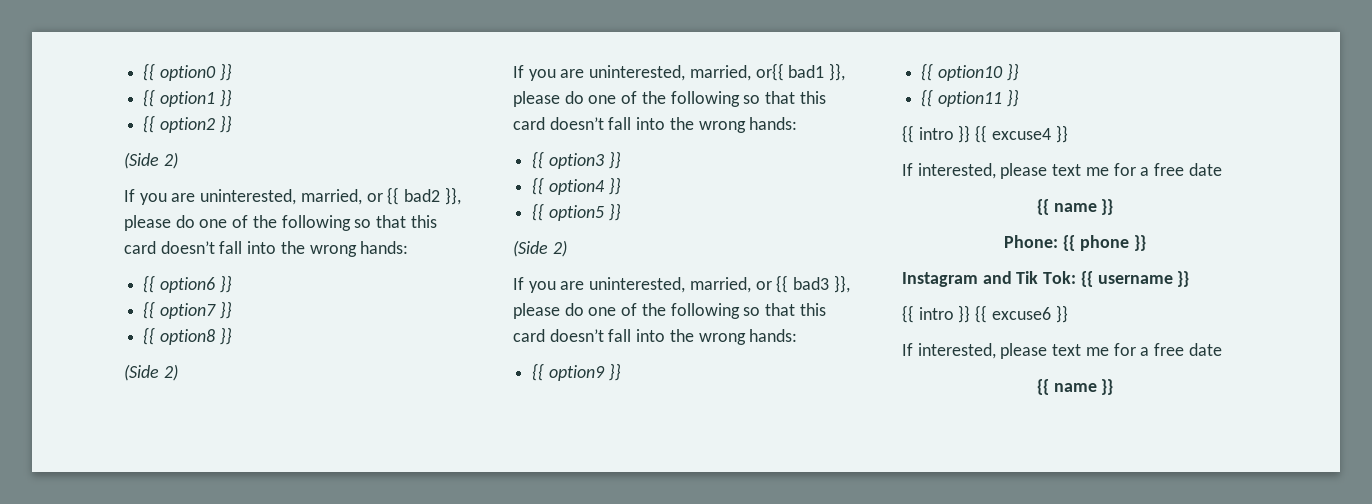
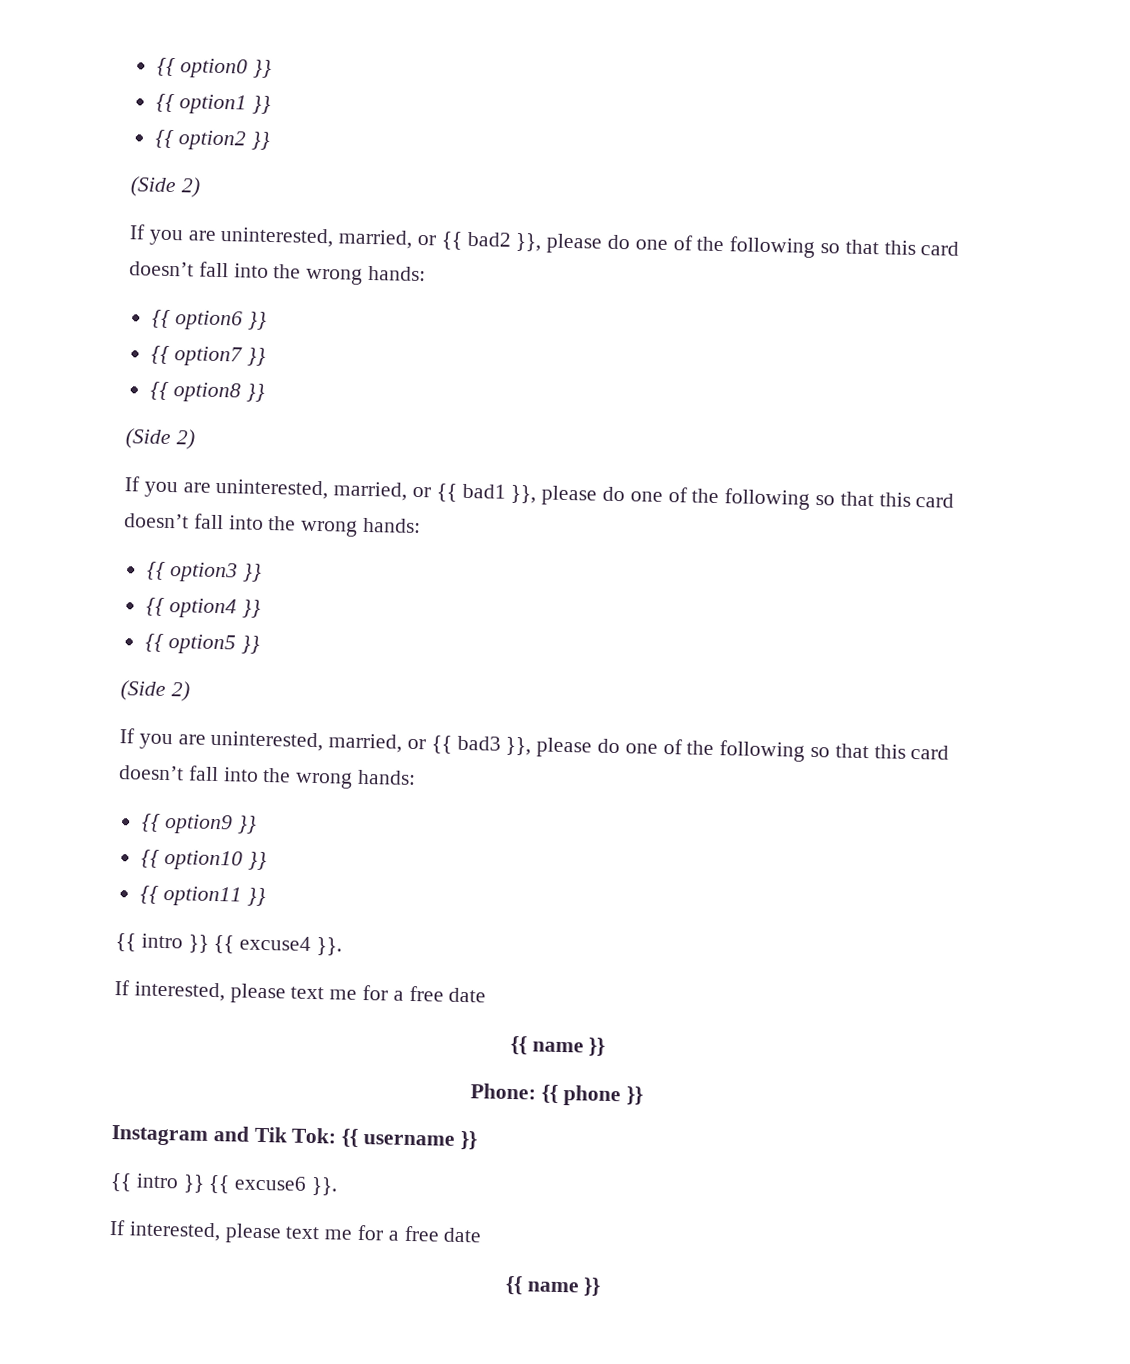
[755,63,784,81] or{{ -> [412,483,457,502] or {{
[1055,125,1068,143] }} -> [316,937,343,956] }}.
[1055,305,1068,323] }} -> [311,1177,339,1196] }}.

